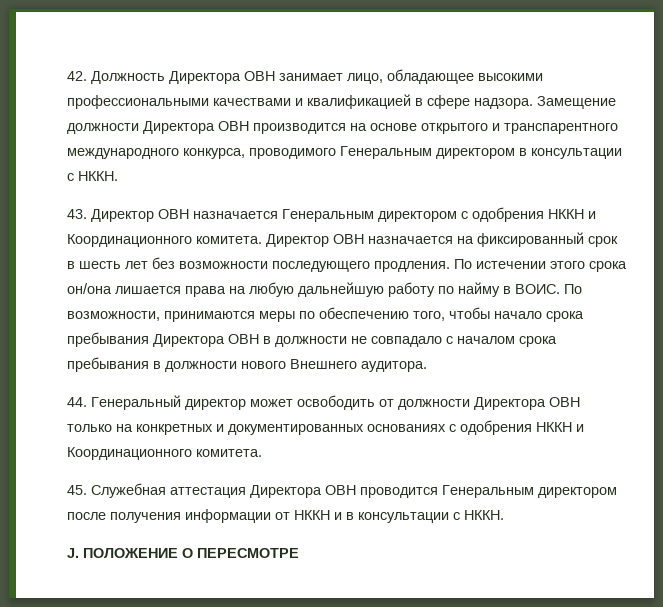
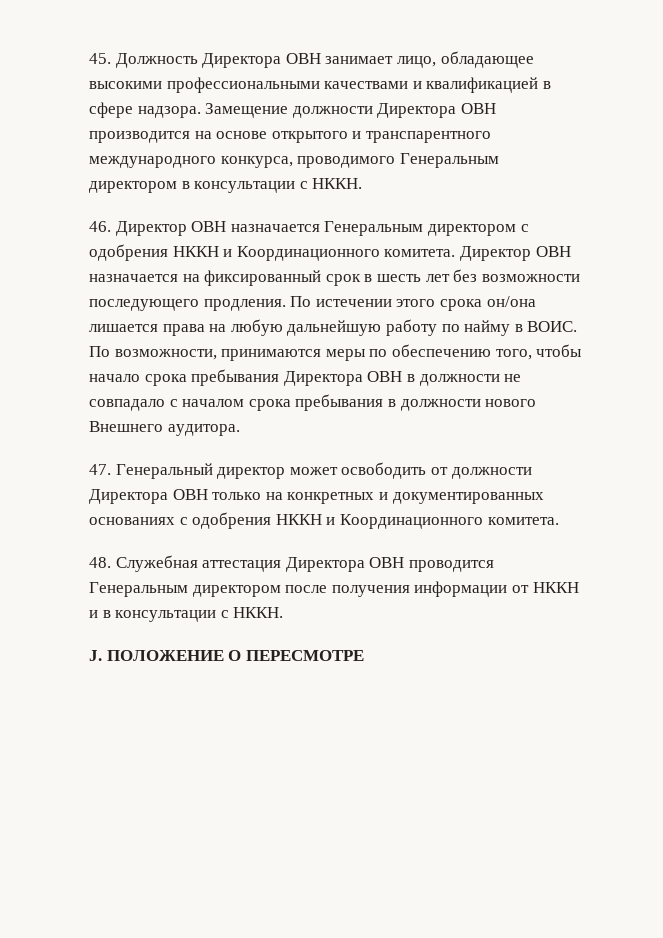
[67,71,87,81] 42. -> [89,53,111,64] 45.
[67,209,87,219] 43. -> [89,221,111,232] 46.
[67,397,87,407] 44. -> [89,464,111,475] 47.
[67,485,87,495] 45. -> [89,557,111,568] 48.

